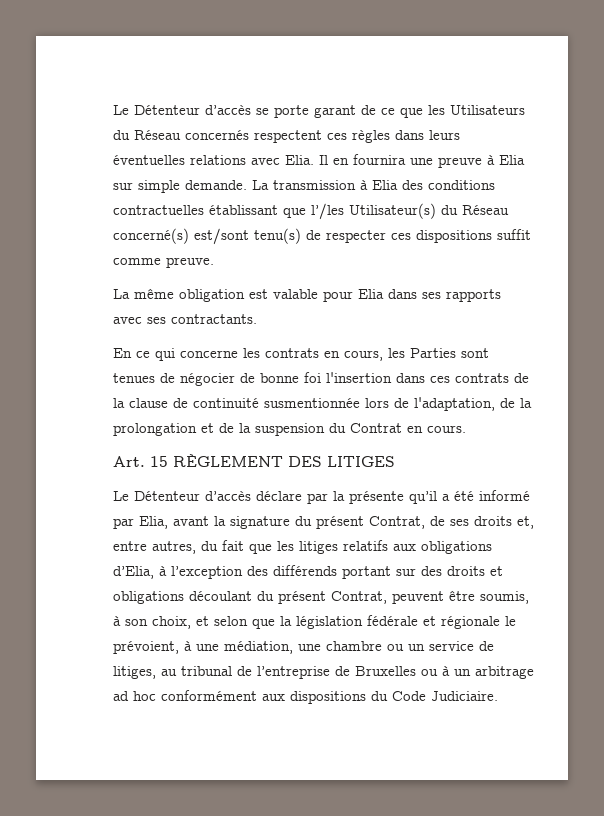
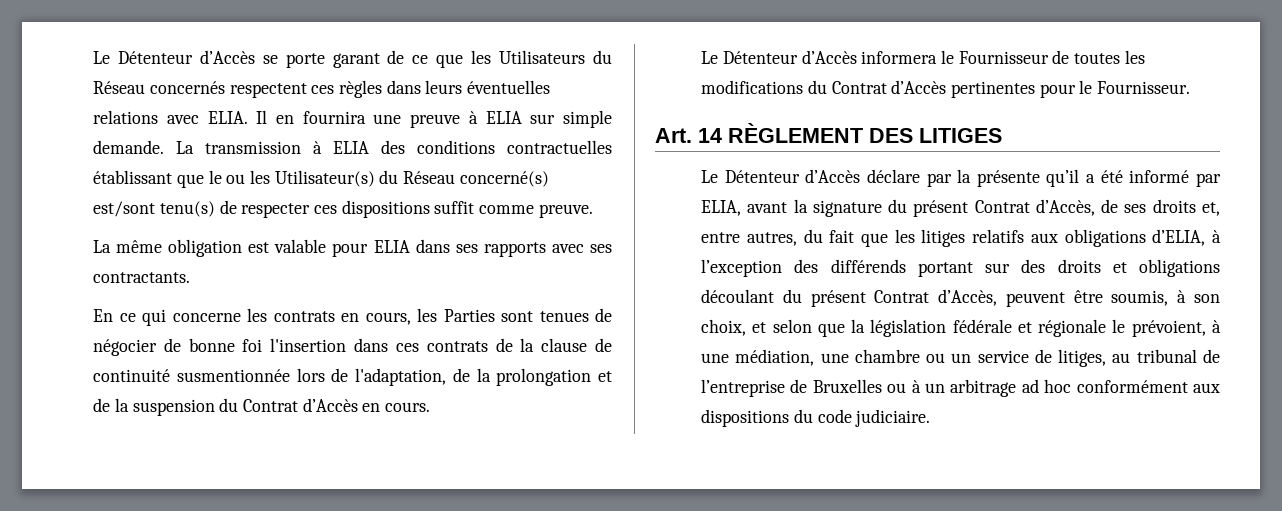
[113,105,252,115] Le Détenteur d’accès -> [93,50,255,64] Le Détenteur d’Accès
[285,155,315,165] Elia. -> [207,111,248,124] ELIA.
[499,155,526,165] Elia -> [485,111,522,124] ELIA
[372,180,399,190] Elia -> [333,141,370,154] ELIA
[311,203,345,220] l’/les -> [208,170,270,184] le ou les
[358,289,385,299] Elia -> [373,240,410,253] ELIA
(403, 428) none -> [302,398,358,412] d’Accès
[113,456,169,467] Art. 15 -> [701,50,1145,64] [701,80,1191,98] [655,128,722,143] Le Détenteur d’Accès informera le Fournisseur de toutes les modifications du Contrat d’Accès pertinentes pour le Fournisseur. // Art. 14
[205,491,252,501] d’accès -> [805,169,861,183] d’Accès
[139,516,169,529] Elia, -> [701,200,742,216] ELIA,
[369,516,426,529] Contrat, -> [974,199,1095,216] Contrat d’Accès,
[113,566,155,579] d’Elia, -> [1152,229,1206,246] d’ELIA,
[331,591,388,604] Contrat, -> [874,289,998,306] Contrat d’Accès,
[392,691,499,701] Code Judiciaire. -> [817,409,931,427] code judiciaire.

